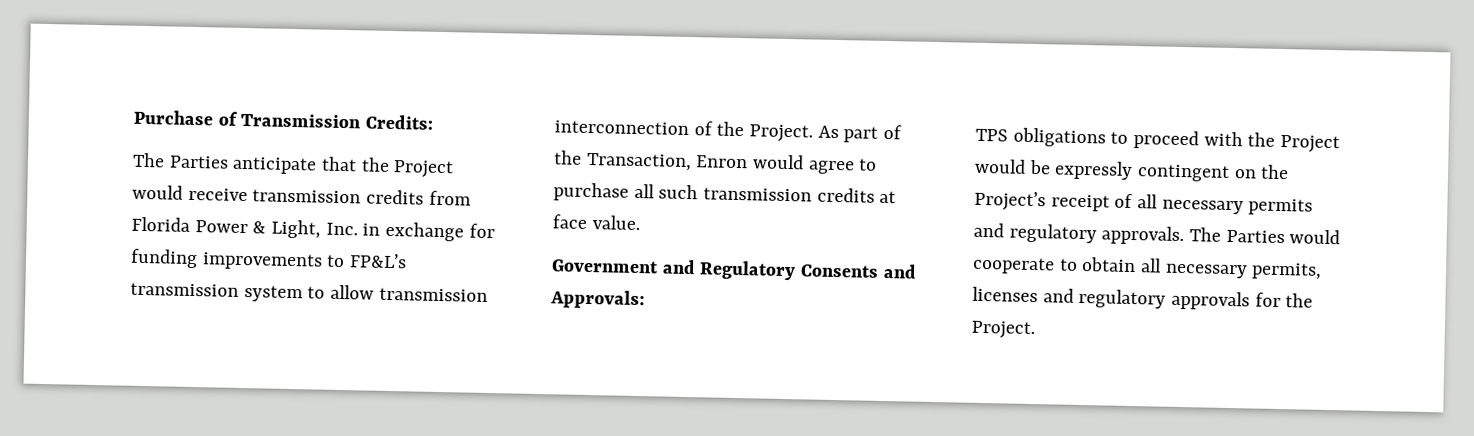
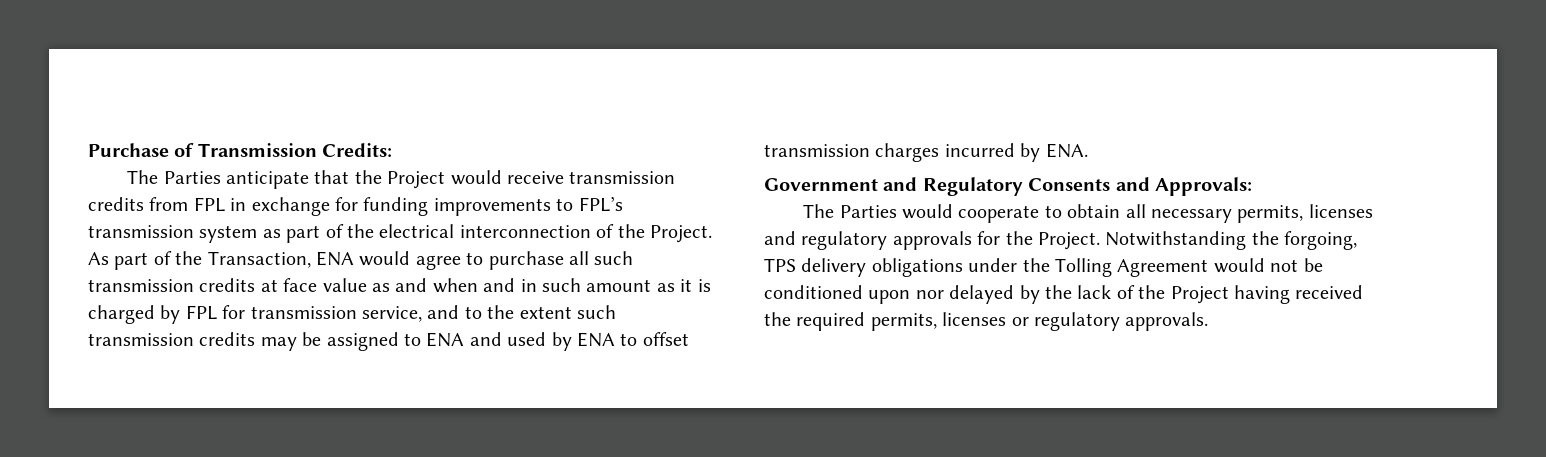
[131,216,358,239] Florida Power & Light, Inc. -> [193,197,225,212] FPL
[349,253,408,269] FP&L’s -> [578,196,623,212] FPL’s
[307,284,488,302] to allow transmission -> [262,224,455,243] as part of the electrical
[696,155,749,169] Enron -> [316,251,354,266] ENA
[591,215,641,231] value. -> [322,278,711,293] [88,305,616,324] [88,332,689,351] [764,143,1088,162] value as and when and in such amount as it is charged by FPL for transmission service, and to the extent such transmission credits may be assigned to ENA and used by ENA to offset transmission charges incurred by ENA.
[975,127,1341,154] [974,158,1290,182] [974,190,1314,216] [973,222,1185,246] TPS obligations to proceed with the Project would be expressly contingent on the Project’s receipt of all necessary permits and regulatory approvals. -> (1252, 186) none
(1035, 330) none -> [1105,231,1358,250] [764,258,1323,277] [764,285,1364,304] [764,312,1209,331] Notwithstanding the forgoing, TPS delivery obligations under the Tolling Agreement would not be conditioned upon nor delayed by the lack of the Project having received the required permits, licenses or regulatory approvals.

